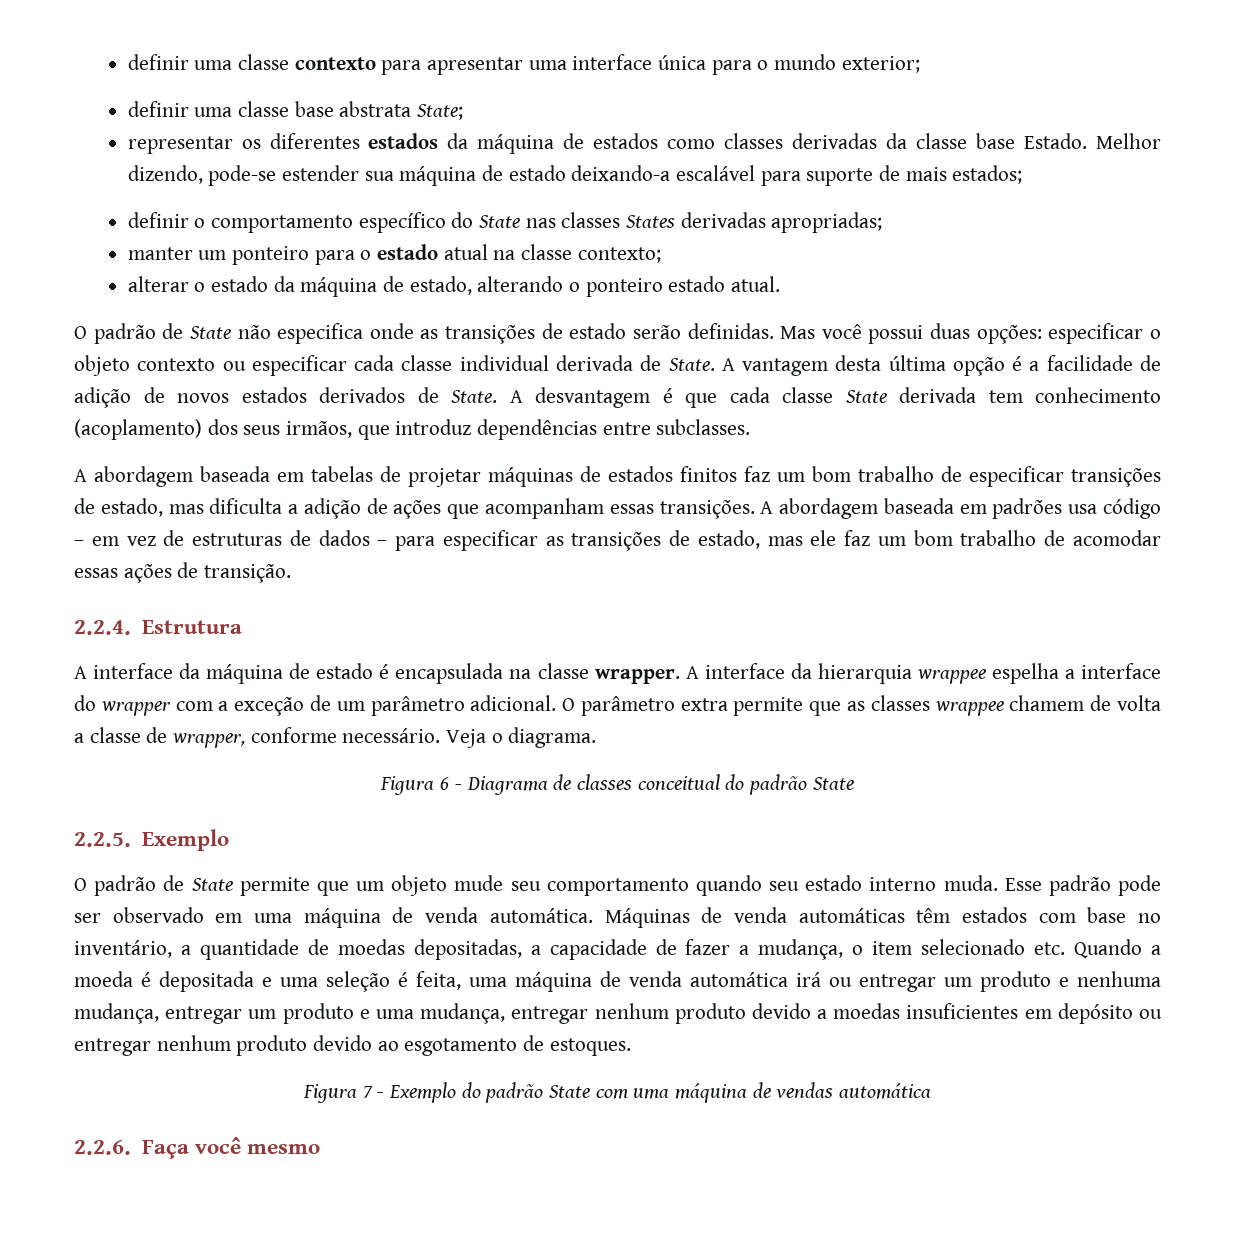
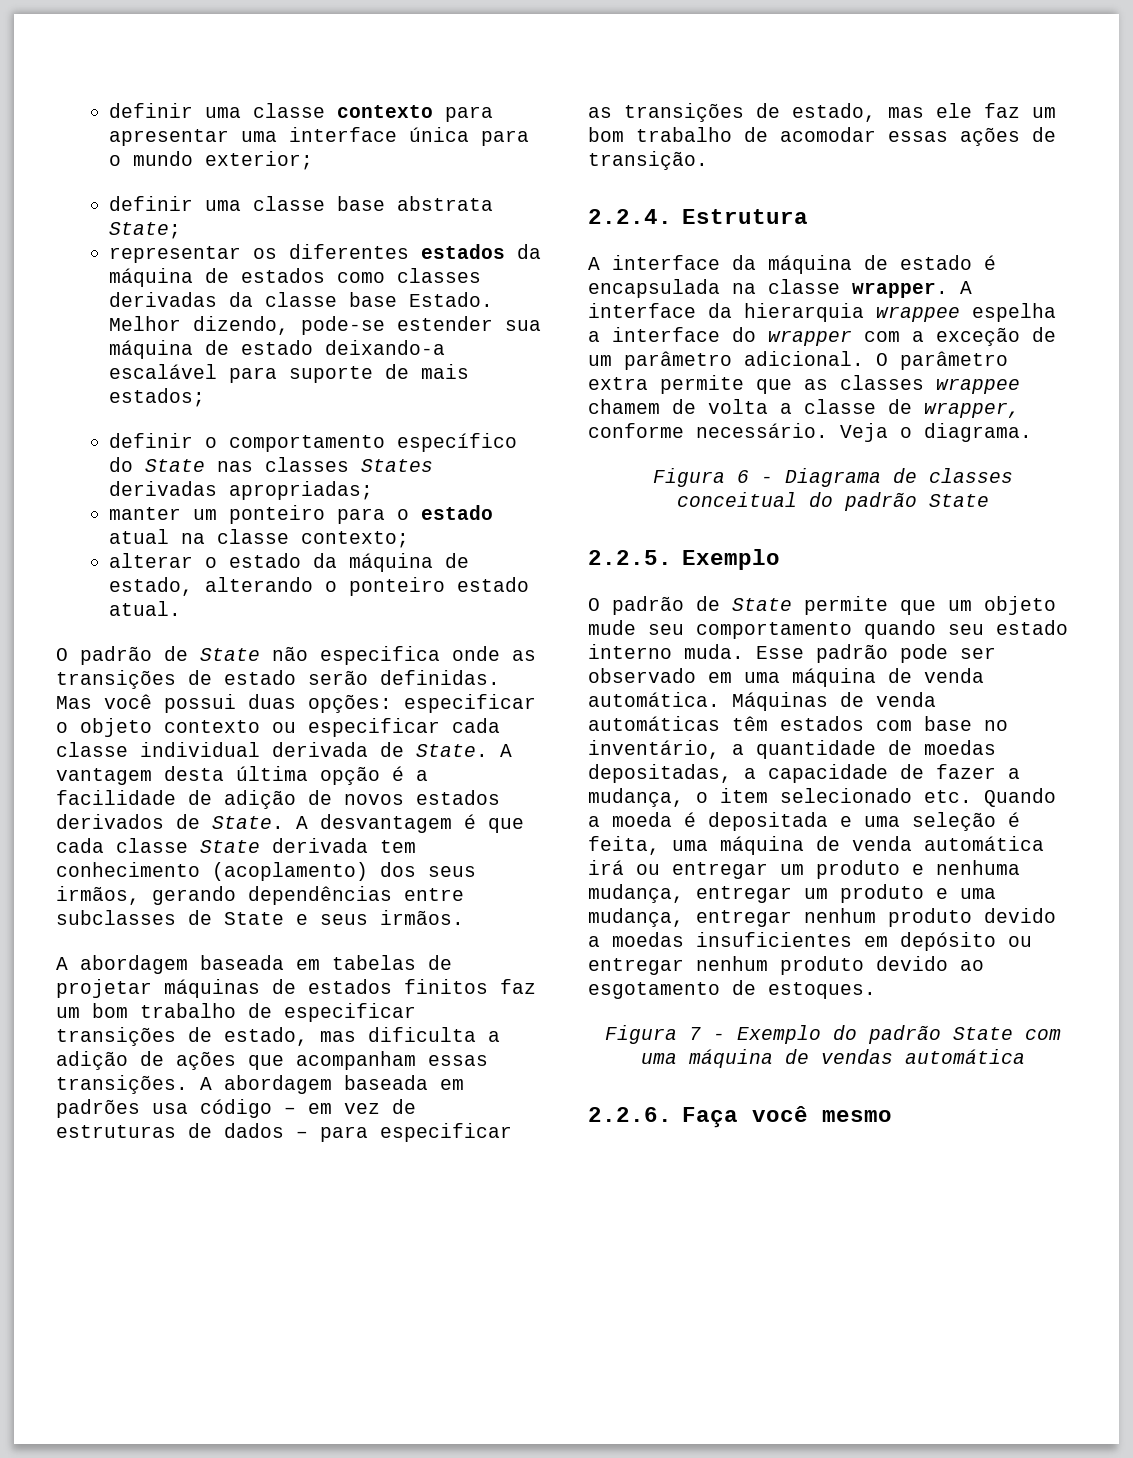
[357,419,751,440] que introduz dependências entre subclasses. -> [152,886,464,905] [56,910,464,925] gerando dependências entre subclasses de State e seus irmãos.

